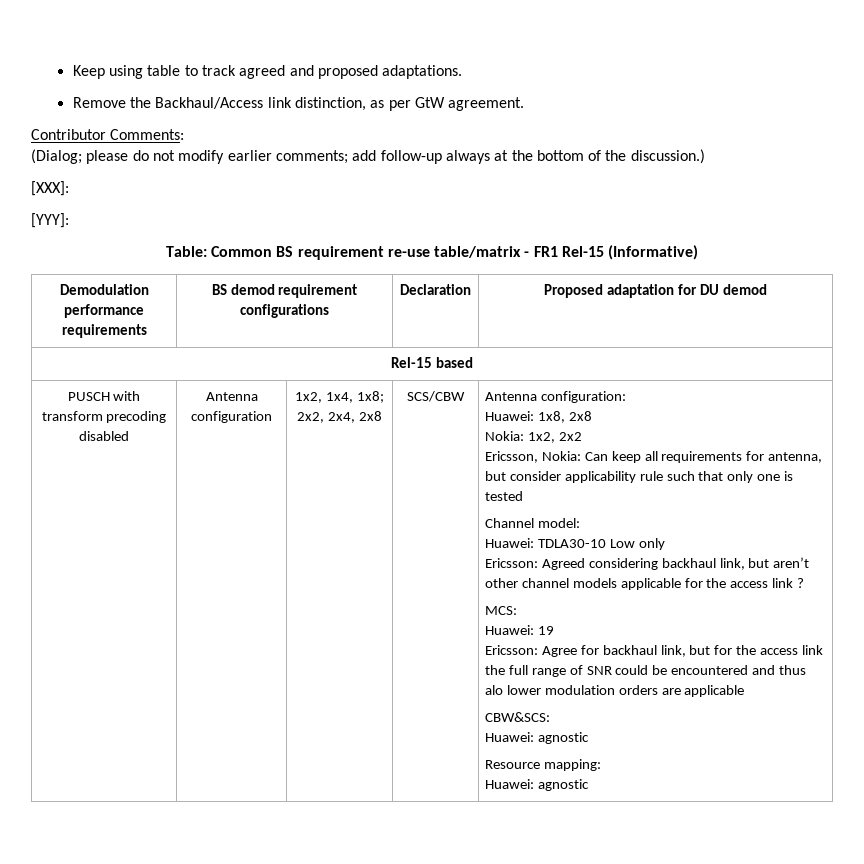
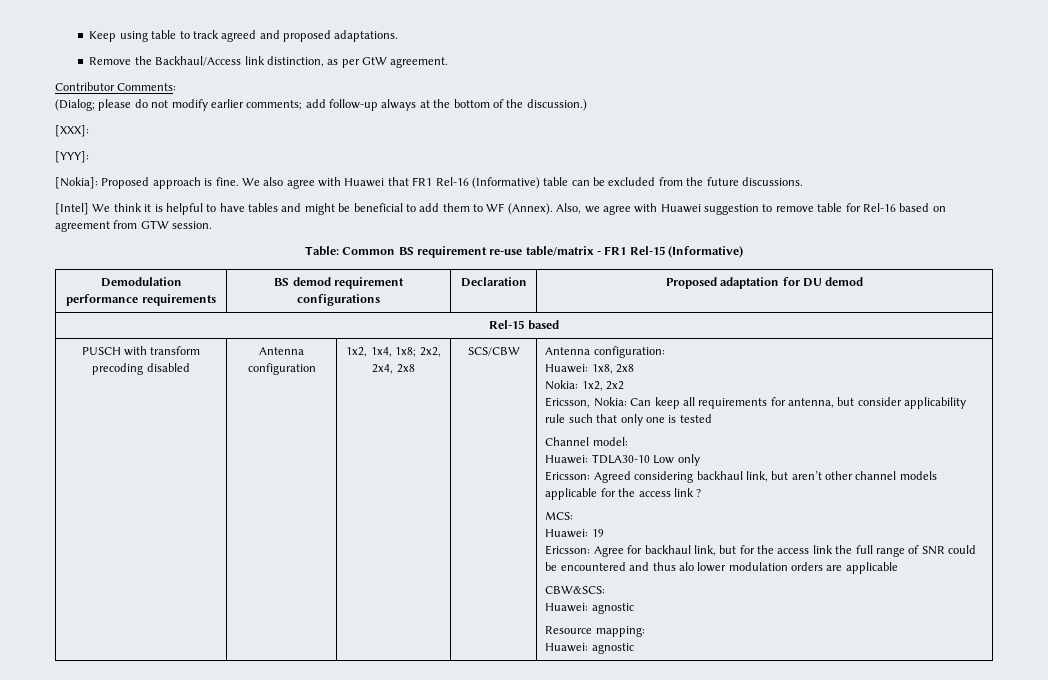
(69, 220) none -> [55,177,803,189] [55,203,946,215] [55,220,213,232] // [Nokia]: Proposed approach is fine. We also agree with Huawei that FR1 Rel-16 (Informative) table can be excluded from the future discussions. // [Intel] We think it is helpful to have tables and might be beneficial to add them to WF (Annex). Also, we agree with Huawei suggestion to remove table for Rel-16 based on agreement from GTW session.

